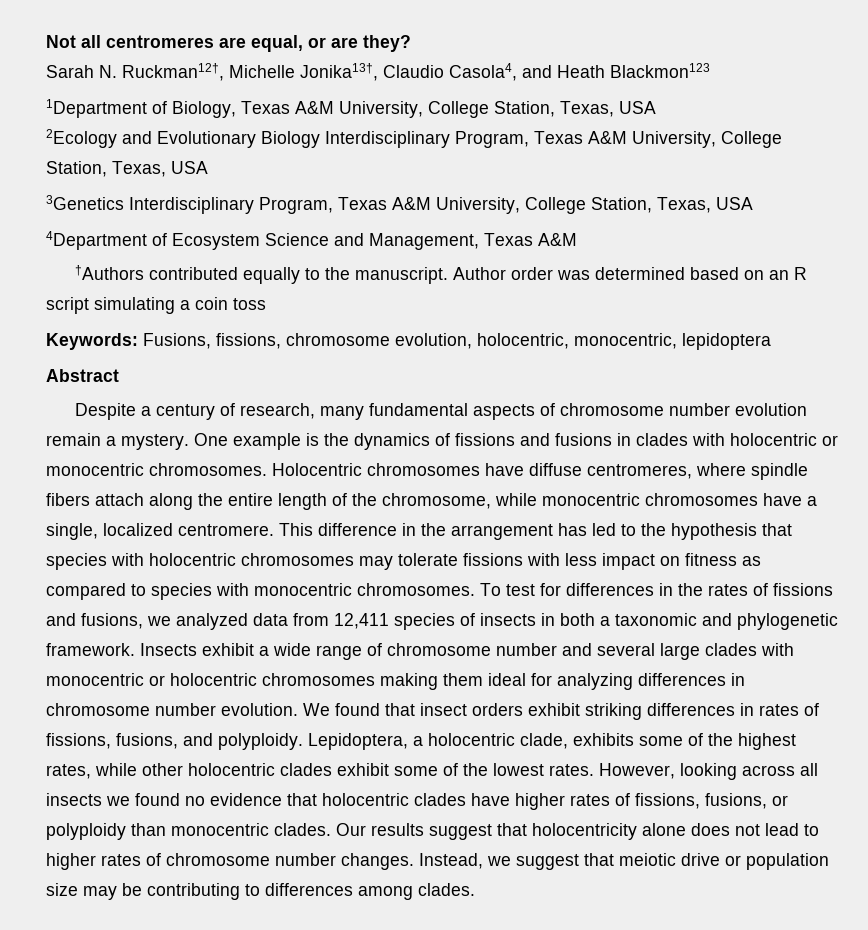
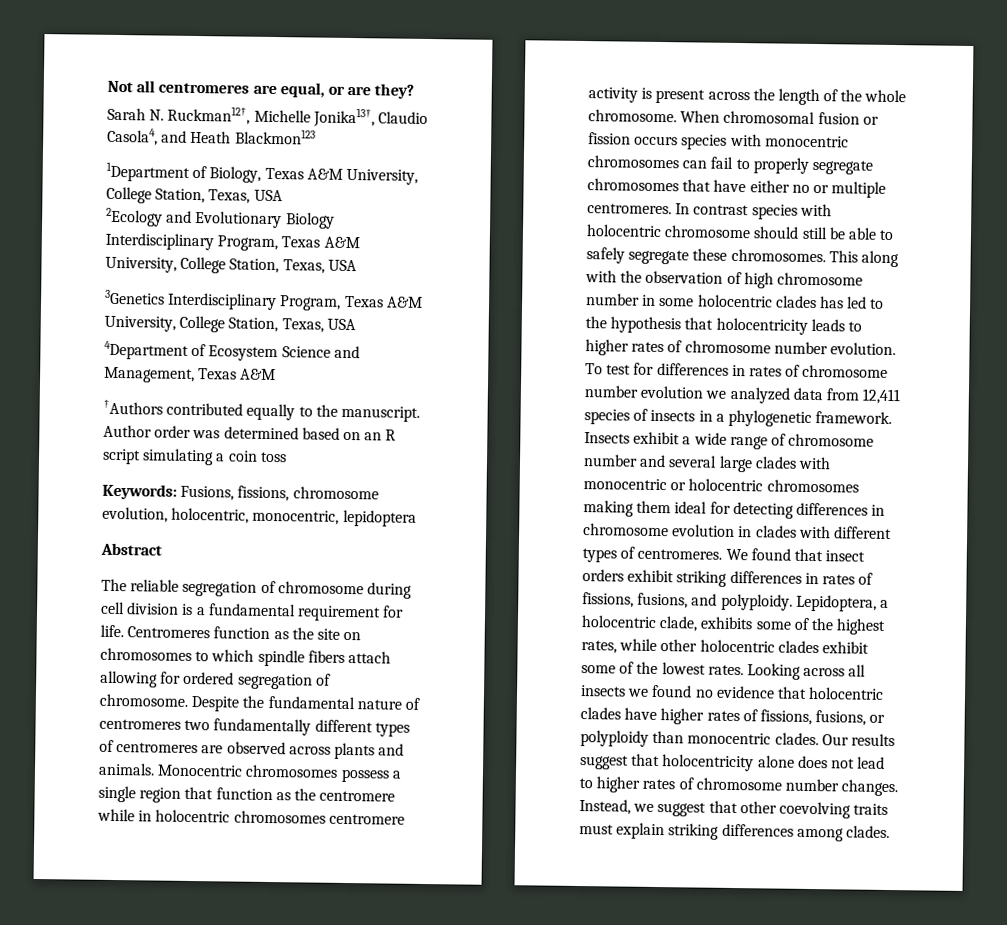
[74,403,807,420] [46,433,838,450] [46,463,808,480] [46,493,817,510] [46,523,553,540] Despite a century of research, many fundamental aspects of chromosome number evolution remain a mystery. One example is the dynamics of fissions and fusions in clades with holocentric or monocentric chromosomes. Holocentric chromosomes have diffuse centromeres, where spindle fibers attach along the entire length of the chromosome, while monocentric chromosomes have a single, localized centromere. This difference in the arrangement -> [101,578,412,599] [101,601,405,622] [100,624,362,641] [100,647,391,667] [100,670,331,690] [99,693,420,712] [99,718,410,737] [99,739,405,760] [98,762,402,783] [98,785,396,803] [97,808,405,825] [588,87,907,106] [588,109,879,125] [588,132,849,150] [587,155,873,175] [587,178,887,198] [587,203,832,220] [586,224,895,241] [586,247,899,268] [585,270,863,289] [586,293,817,309] The reliable segregation of chromosome during cell division is a fundamental requirement for life. Centromeres function as the site on chromosomes to which spindle fibers attach allowing for ordered segregation of chromosome. Despite the fundamental nature of centromeres two fundamentally different types of centromeres are observed across plants and animals. Monocentric chromosomes possess a single region that function as the centromere while in holocentric chromosomes centromere activity is present across the length of the whole chromosome. When chromosomal fusion or fission occurs species with monocentric chromosomes can fail to properly segregate chromosomes that have either no or multiple centromeres. In contrast species with holocentric chromosome should still be able to safely segregate these chromosomes. This along with the observation of high chromosome number in some holocentric clades
[46,553,761,570] [46,583,475,600] species with holocentric chromosomes may tolerate fissions with less impact on fitness as compared to species with monocentric chromosomes. -> [715,317,862,335] [585,339,896,356] holocentricity leads to higher rates of chromosome number evolution.
[678,583,833,596] [46,613,143,629] the rates of fissions and fusions, -> [748,364,889,378] [584,385,704,399] rates of chromosome number evolution
[560,613,732,626] both a taxonomic and -> [715,413,725,422] a
[557,673,633,690] analyzing -> [732,501,794,519] detecting
[155,703,298,716] number evolution. -> [672,524,892,540] [582,546,723,563] evolution in clades with different types of centromeres.
[599,763,737,780] However, looking -> [746,663,801,680] Looking
[619,853,829,870] [46,883,260,900] meiotic drive or population size may be contributing to -> [739,801,889,819] [579,822,720,840] other coevolving traits must explain striking

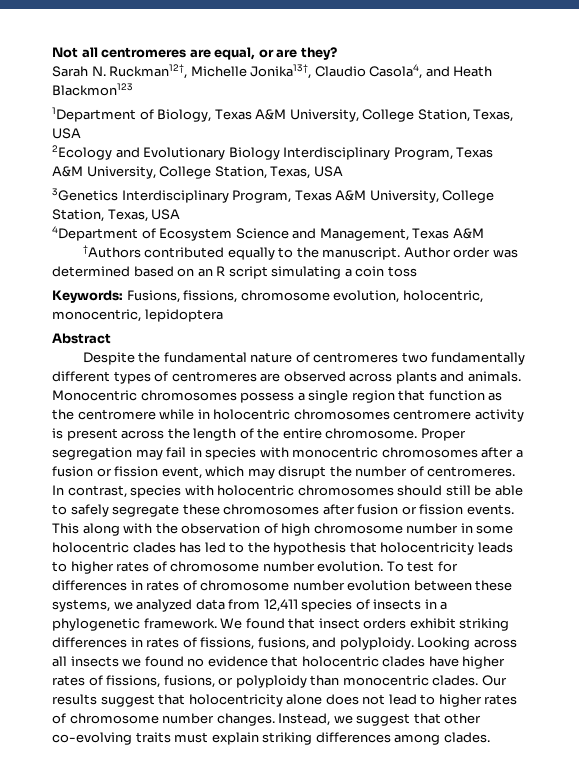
[101,578,412,599] [101,601,405,622] [100,624,362,641] [100,647,391,667] [100,670,331,690] [99,693,188,707] The reliable segregation of chromosome during cell division is a fundamental requirement for life. Centromeres function as the site on chromosomes to which spindle fibers attach allowing for ordered segregation of chromosome. -> (111, 338) none
[864,89,907,103] [588,109,879,125] [588,132,849,150] [587,155,873,175] [587,178,887,198] whole chromosome. When chromosomal fusion or fission occurs species with monocentric chromosomes can fail to properly segregate chromosomes that have either no or multiple -> [282,428,466,441] [52,447,523,460] [52,466,424,479] entire chromosome. Proper segregation may fail in species with monocentric chromosomes after a fusion or fission event, which may disrupt the number of
[693,204,750,216] contrast -> [67,485,127,498] contrast,
[664,225,752,239] chromosome -> [297,485,394,496] chromosomes
[730,248,826,263] chromosomes. -> [223,504,514,515] chromosomes after fusion or fission events.
(704, 392) none -> [413,580,513,591] [52,599,110,612] between these systems,
[584,431,875,450] [583,454,831,473] [583,478,859,493] [583,500,886,519] [583,523,892,540] [582,546,723,563] Insects exhibit a wide range of chromosome number and several large clades with monocentric or holocentric chromosomes making them ideal for detecting differences in chromosome evolution in clades with different types of centromeres. -> (217, 623) none
[795,594,889,612] [581,615,887,635] [581,638,869,654] [581,661,744,676] Lepidoptera, a holocentric clade, exhibits some of the highest rates, while other holocentric clades exhibit some of the lowest rates. -> (414, 643) none
[778,801,851,819] coevolving -> [52,732,132,745] co-evolving

